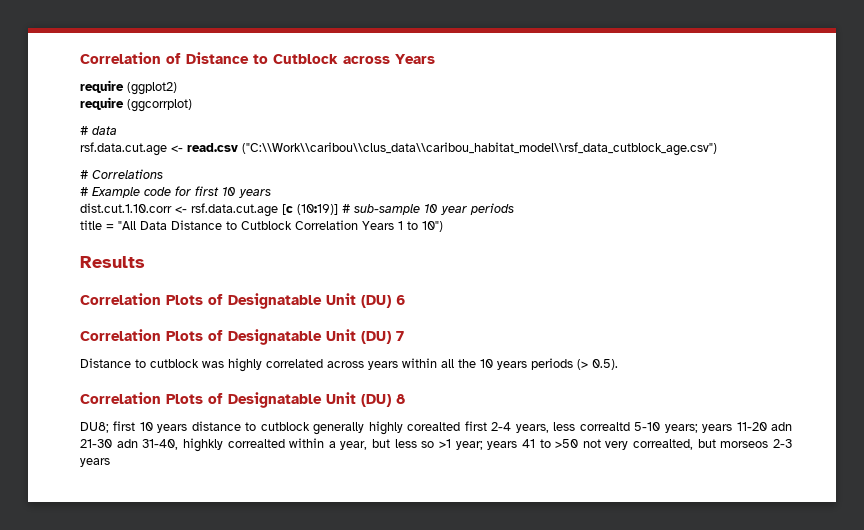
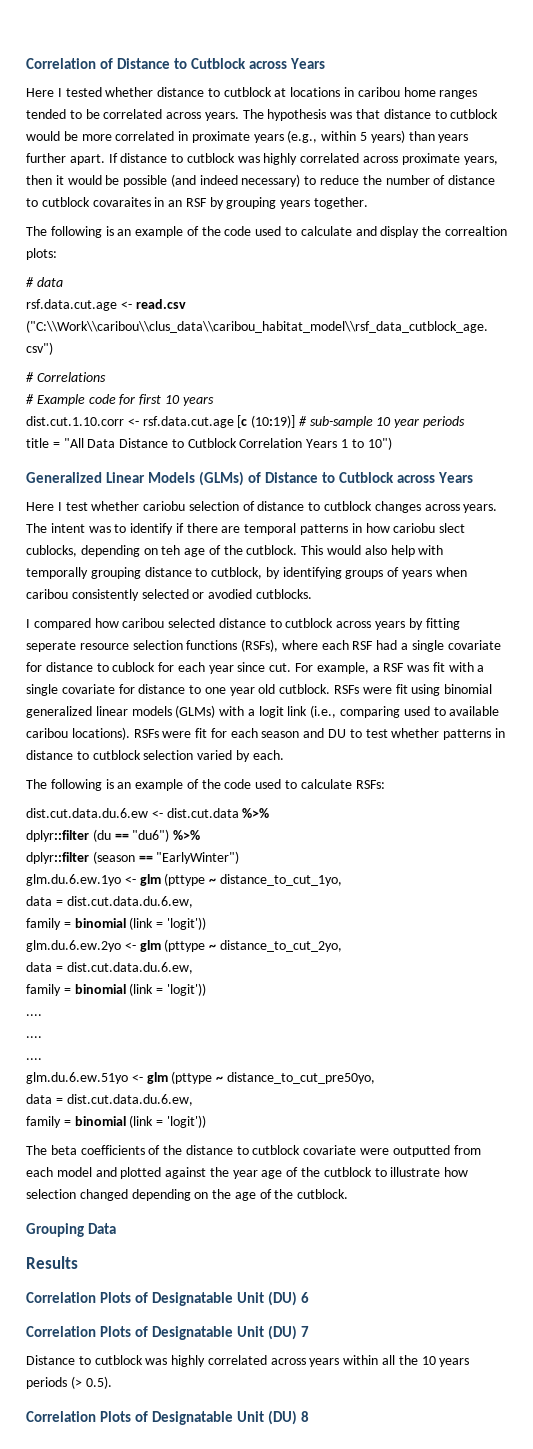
[80,80,177,95] [80,97,192,112] require (ggplot2) // require (ggcorrplot) -> [26,87,478,99] [26,109,499,121] [26,130,469,143] [26,153,498,165] [26,174,496,187] [26,197,369,209] [26,226,507,238] [26,248,57,260] Here I tested whether distance to cutblock at locations in caribou home ranges tended to be correlated across years. The hypothesis was that distance to cutblock would be more correlated in proximate years (e.g., within 5 years) than years further apart. If distance to cutblock was highly correlated across proximate years, then it would be possible (and indeed necessary) to reduce the number of distance to cutblock covaraites in an RSF by grouping years together. // The following is an example of the code used to calculate and display the correaltion plots:
(443, 226) none -> [26,471,474,486] [26,501,498,513] [26,523,466,535] [26,545,444,557] [26,567,467,579] [26,589,312,601] [26,618,460,630] [26,639,501,652] [26,662,485,674] [26,684,493,696] [26,705,500,718] [26,727,505,740] [26,750,284,762] [26,779,385,791] [26,808,270,818] [26,829,201,842] [26,851,240,864] [26,873,342,886] [26,896,193,908] [26,917,206,930] [26,939,342,952] [26,962,193,974] [26,983,206,996] [26,1014,42,1016] [26,1036,42,1038] [26,1058,42,1060] [26,1071,375,1084] [26,1094,193,1106] [26,1115,206,1128] [26,1145,481,1157] [26,1167,469,1179] [26,1189,349,1201] [26,1223,117,1237] // Generalized Linear Models (GLMs) of Distance to Cutblock across Years // Here I test whether cariobu selection of distance to cutblock changes across years. The intent was to identify if there are temporal patterns in how cariobu slect cublocks, depending on teh age of the cutblock. This would also help with temporally grouping distance to cutblock, by identifying groups of years when caribou consistently selected or avodied cutblocks. // I compared how caribou selected distance to cutblock across years by fitting seperate resource selection functions (RSFs), where each RSF had a single covariate for distance to cublock for each year since cut. For example, a RSF was fit with a single covariate for distance to one year old cutblock. RSFs were fit using binomial generalized linear models (GLMs) with a logit link (i.e., comparing used to available caribou locations). RSFs were fit for each season and DU to test whether patterns in distance to cutblock selection varied by each. // The following is an example of the code used to calculate RSFs: // dist.cut.data.du.6.ew <- dist.cut.data %>% // dplyr::filter (du == "du6") %>% // dplyr::filter (season == "EarlyWinter") // glm.du.6.ew.1yo <- glm (pttype ~ distance_to_cut_1yo, // data = dist.cut.data.du.6.ew, // family = binomial (link = 'logit')) // glm.du.6.ew.2yo <- glm (pttype ~ distance_to_cut_2yo, // data = dist.cut.data.du.6.ew, // family = binomial (link = 'logit')) // .... // .... // .... // glm.du.6.ew.51yo <- glm (pttype ~ distance_to_cut_pre50yo, // data = dist.cut.data.du.6.ew, // family = binomial (link = 'logit')) // The beta coefficients of the distance to cutblock covariate were outputted from each model and plotted against the year age of the cutblock to illustrate how selection changed depending on the age of the cutblock. // Grouping Data
[80,421,793,435] [80,438,792,452] [80,458,110,467] // DU8; first 10 years distance to cutblock generally highly corealted first 2-4 years, less correaltd 5-10 years; years 11-20 adn 21-30 adn 31-40, highkly correalted within a year, but less so >1 year; years 41 to >50 not very correalted, but morseos 2-3 years -> (310, 1416) none

